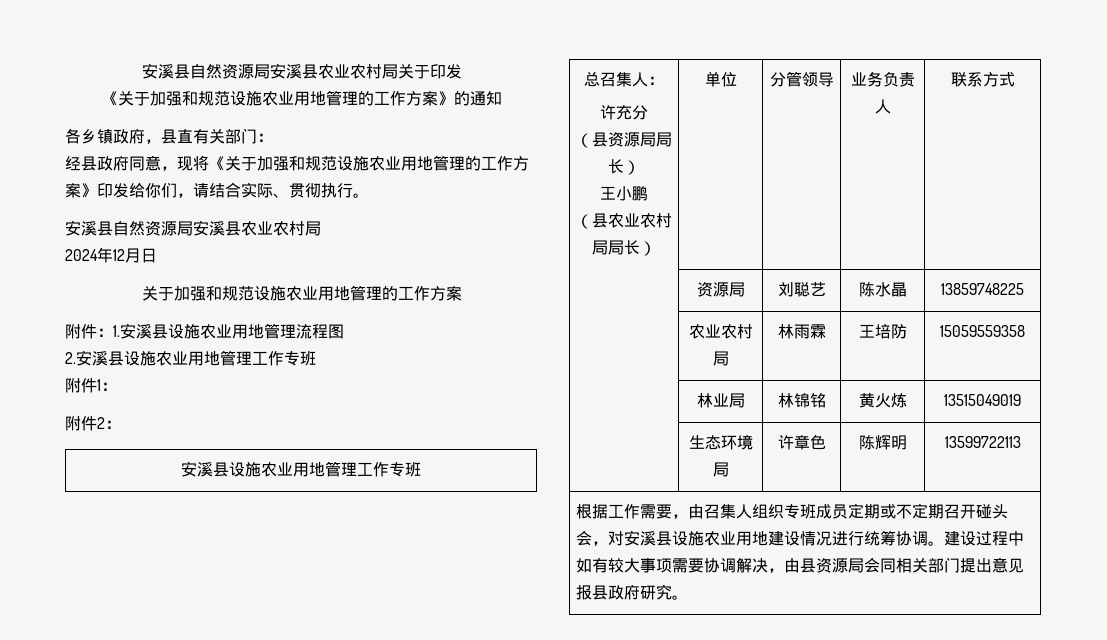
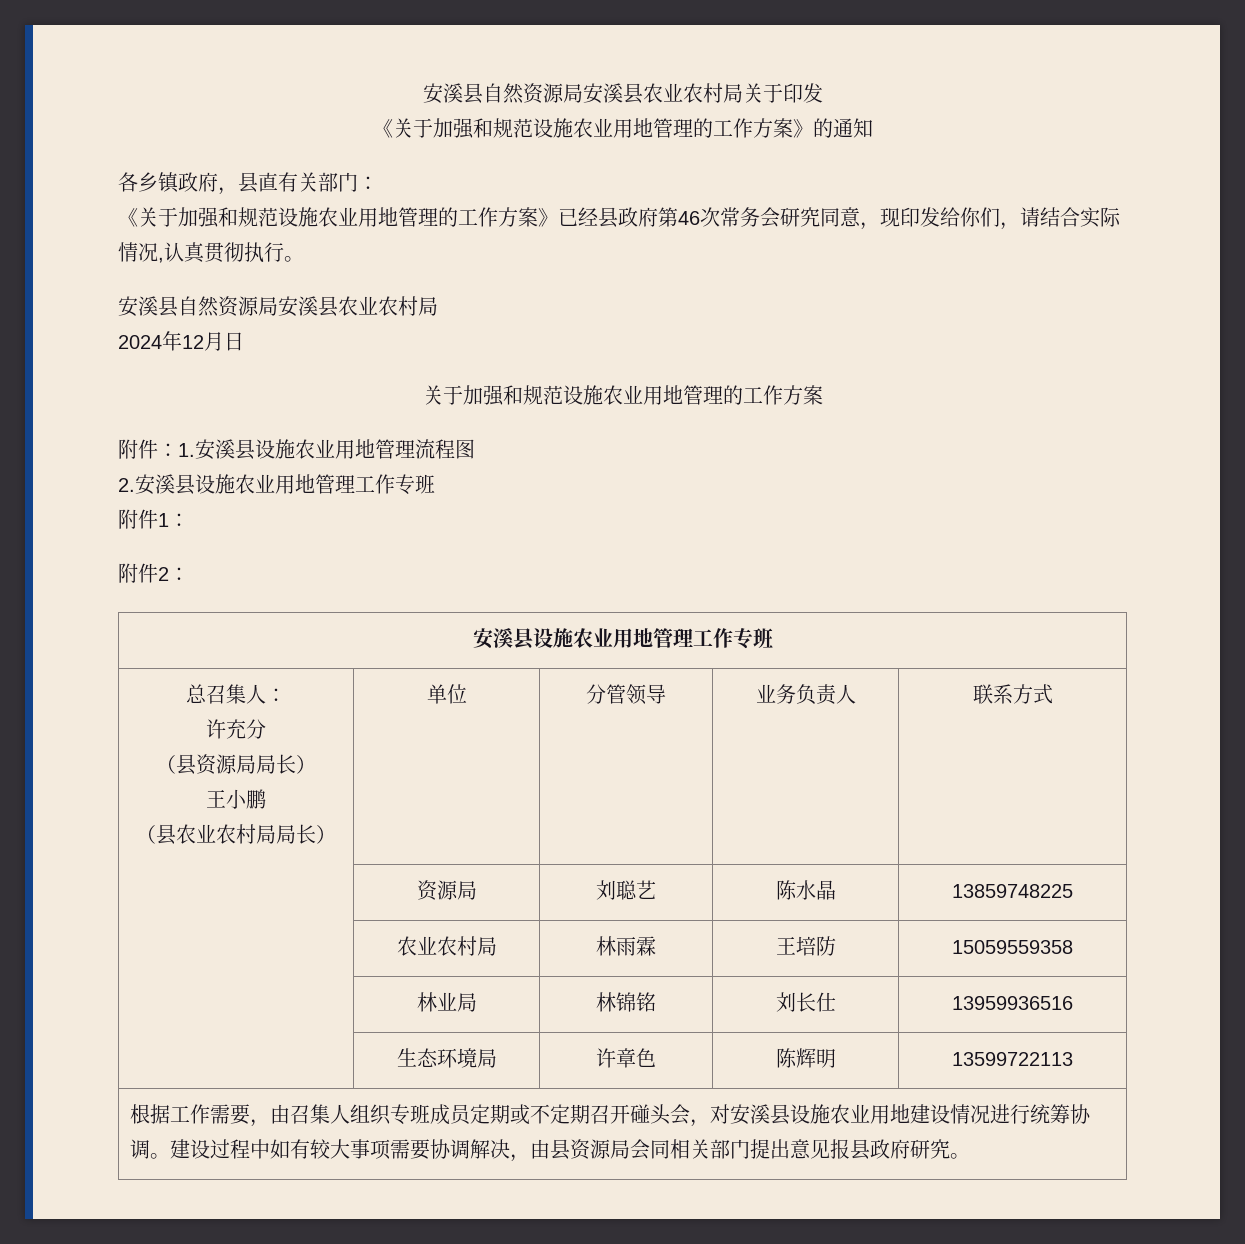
[65,155,209,171] 经县政府同意，现将 -> (378, 183) none
(97, 190) none -> [558,207,900,230] 已经县政府第46次常务会研究同意，现
[273,193,289,198] 、 -> [118,242,205,263] 情况,认真
[858,393,907,408] [944,394,1021,406] 黄火炼 | 13515049019 -> [775,992,836,1012] [952,996,1073,1010] 刘长仕 | 13959936516

